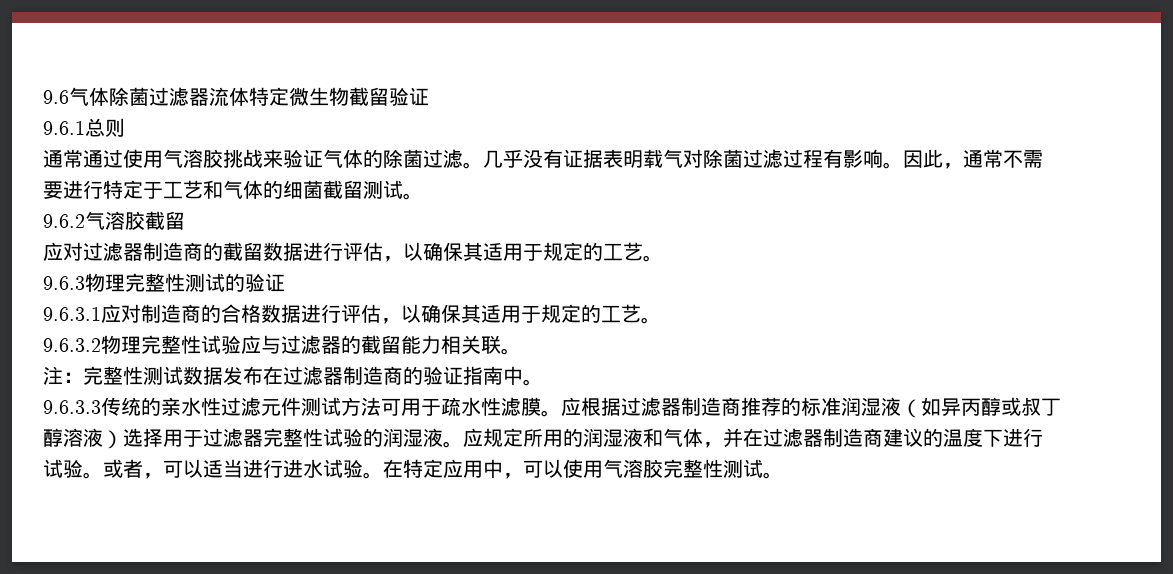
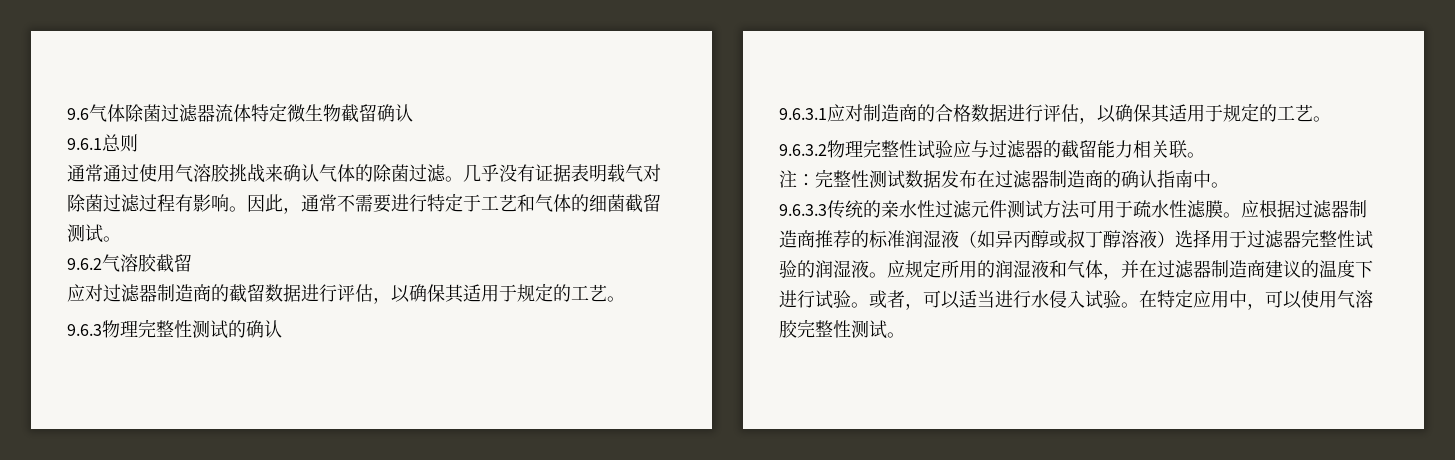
[389,87,429,106] 验证 -> [377,104,413,122] 确认
[283,149,323,168] 验证 -> [283,164,319,182] 确认
[245,273,285,292] 验证 -> [246,320,282,338] 确认
[423,366,463,385] 验证 -> [1121,170,1157,188] 确认
[283,459,323,478] 进水 -> [1031,290,1085,308] 水侵入

